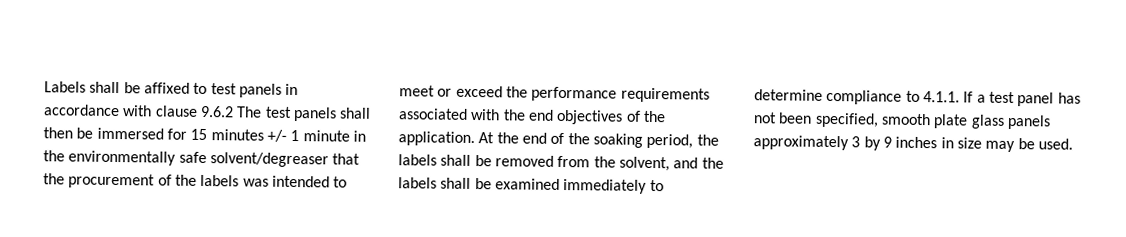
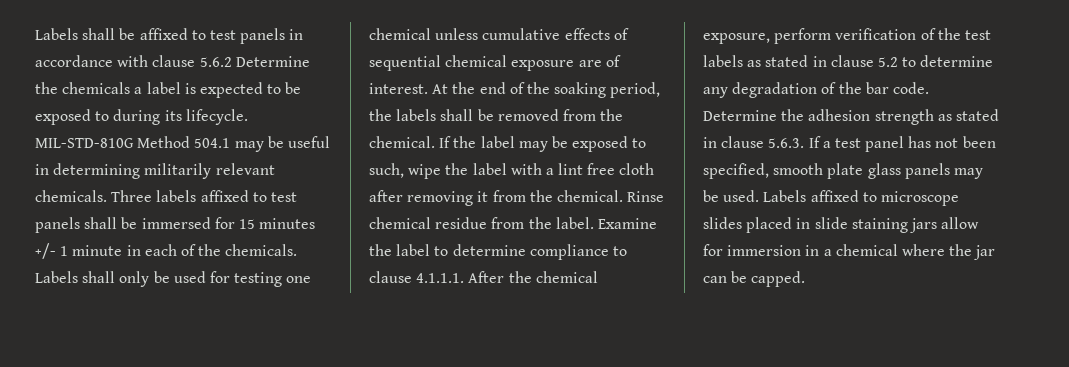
[199,105,263,118] 9.6.2 The -> [199,56,310,67] [35,82,302,98] [35,109,248,125] [35,136,330,152] [35,163,275,179] [35,190,267,202] 5.6.2 Determine the chemicals a label is expected to be exposed to during its lifecycle. MIL-STD-810G Method 504.1 may be useful in determining militarily relevant chemicals. Three labels affixed to
[43,127,73,139] then -> (118, 223) none
[43,150,361,168] [43,173,348,189] [399,85,710,103] [398,108,666,125] [398,131,475,147] the environmentally safe solvent/degreaser that the procurement of the labels was intended to meet or exceed the performance requirements associated with the end objectives of the application. -> [144,244,298,256] [35,271,312,287] [369,28,629,40] [369,55,621,71] [369,83,428,94] each of the chemicals. Labels shall only be used for testing one chemical unless cumulative effects of sequential chemical exposure are of interest.
[618,156,724,172] [398,177,664,194] [754,89,960,105] solvent, and the labels shall be examined immediately to determine compliance to 4.1.1. -> [369,136,647,152] [369,163,655,179] [369,190,665,206] [369,217,657,229] [369,244,627,260] [369,271,598,283] [703,28,991,44] [703,55,994,67] [703,82,929,98] [703,109,999,125] [703,136,805,148] chemical. If the label may be exposed to such, wipe the label with a lint free cloth after removing it from the chemical. Rinse chemical residue from the label. Examine the label to determine compliance to clause 4.1.1.1. After the chemical exposure, perform verification of the test labels as stated in clause 5.2 to determine any degradation of the bar code. Determine the adhesion strength as stated in clause 5.6.3.
[753,135,1073,153] approximately 3 by 9 inches in size may be used. -> [953,168,983,179] [703,190,959,206] [703,217,980,233] [703,244,996,260] [703,271,806,287] may be used. Labels affixed to microscope slides placed in slide staining jars allow for immersion in a chemical where the jar can be capped.

